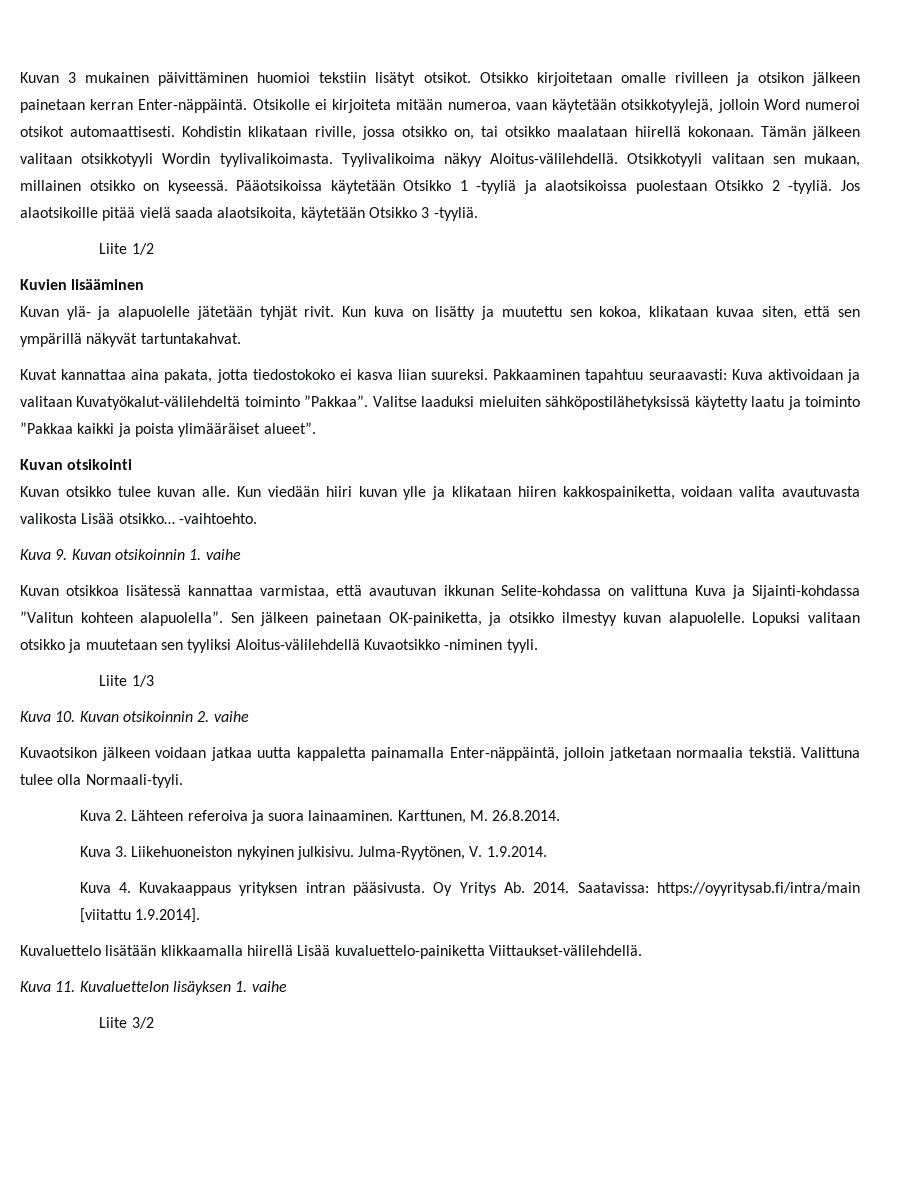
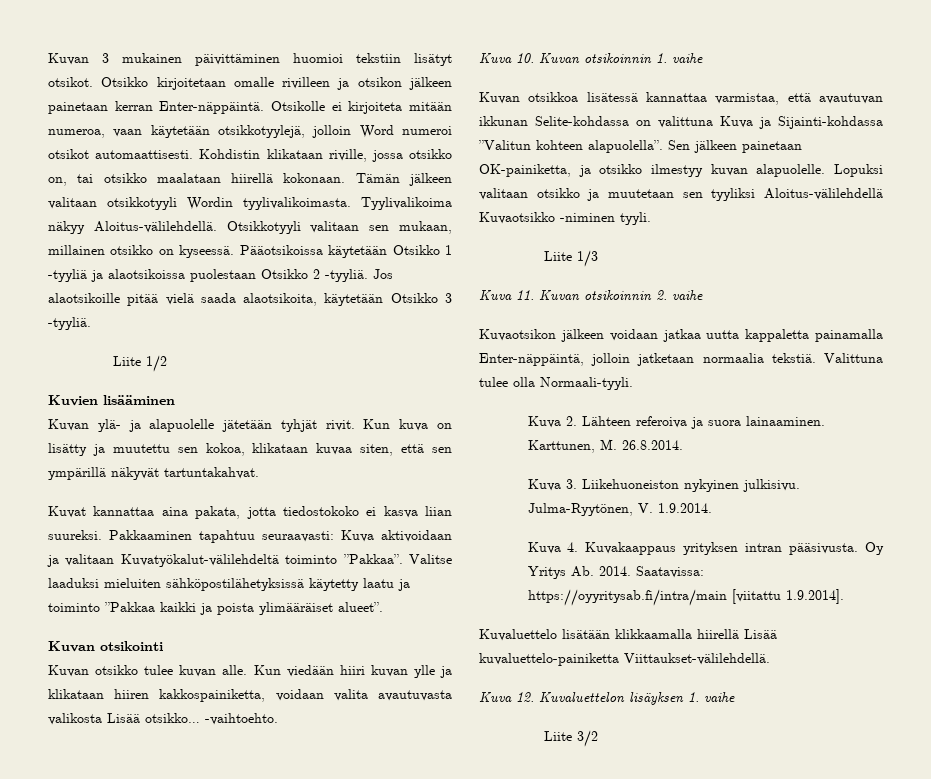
[55,549,68,560] 9. -> [516,53,534,63] 10.
[55,711,76,722] 10. -> [516,290,534,300] 11.
[55,981,76,992] 11. -> [516,692,534,702] 12.

